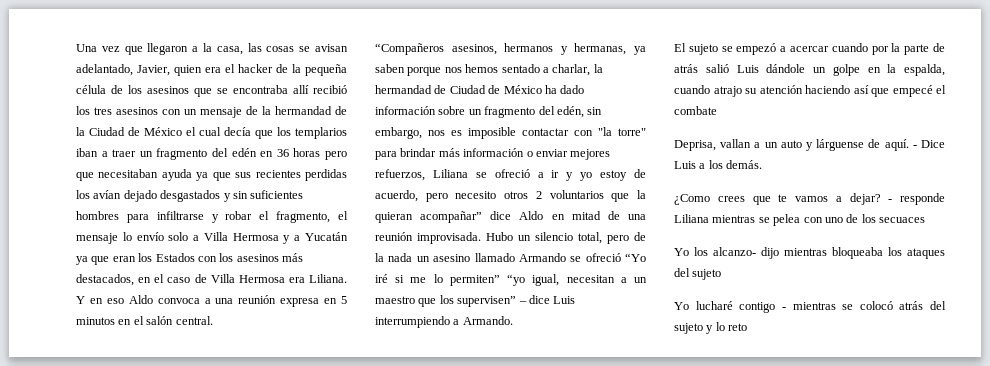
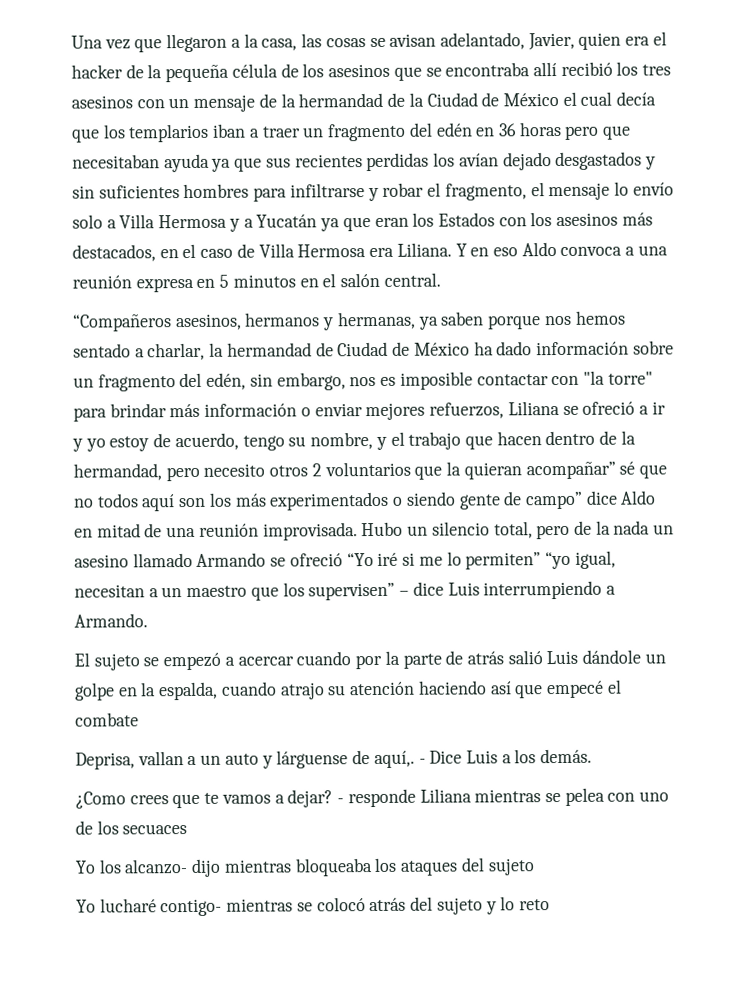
(418, 196) none -> [242,430,636,451] [73,463,162,481] tengo su nombre, y el trabajo que hacen dentro de la hermandad,
(483, 217) none -> [619,461,667,479] [73,491,583,512] sé que no todos aquí son los más experimentados o siendo gente de campo”
[884,139,909,151] aquí. -> [373,750,415,769] aquí,.
[739,302,786,313] contigo - -> [160,898,223,917] contigo-

